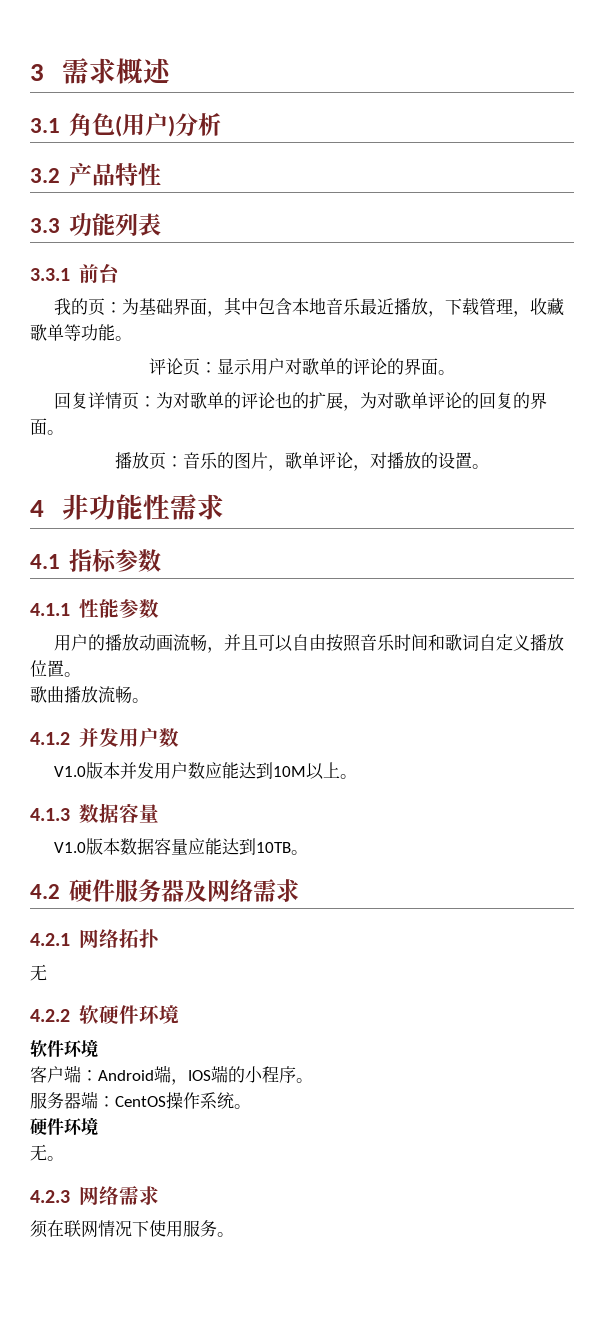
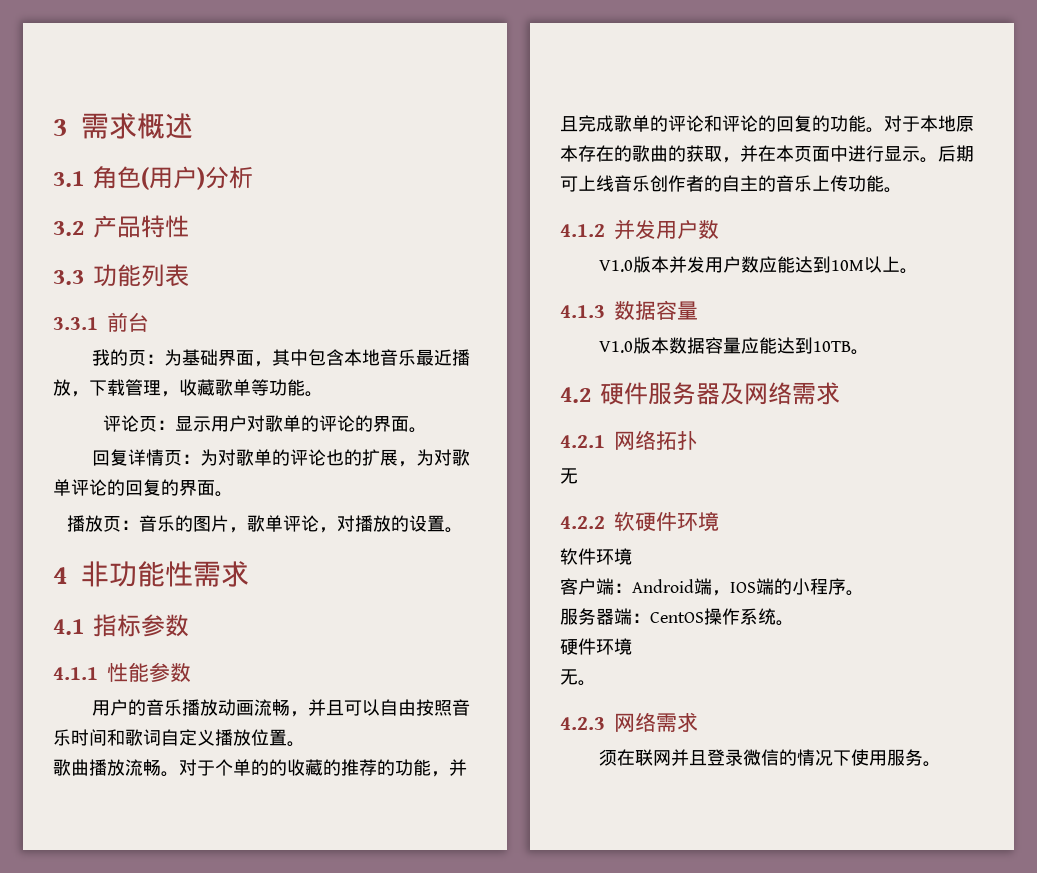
(106, 642) none -> [145,699,182,716] 音乐
(149, 700) none -> [179,759,467,777] [560,115,974,133] [560,145,974,163] [560,175,902,193] 对于个单的的收藏的推荐的功能，并且完成歌单的评论和评论的回复的功能。对于本地原本存在的歌曲的获取，并在本页面中进行显示。后期可上线音乐创作者的自主的音乐上传功能。
(98, 1229) none -> [670,749,797,766] 并且登录微信的

